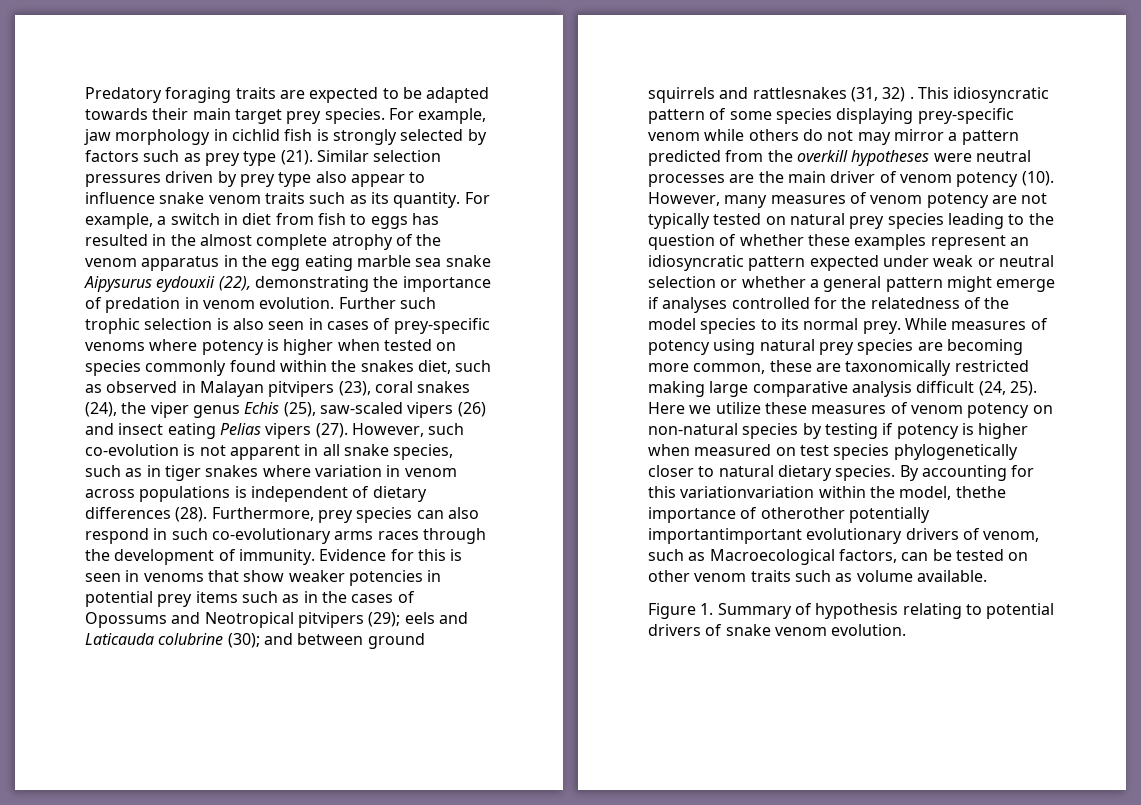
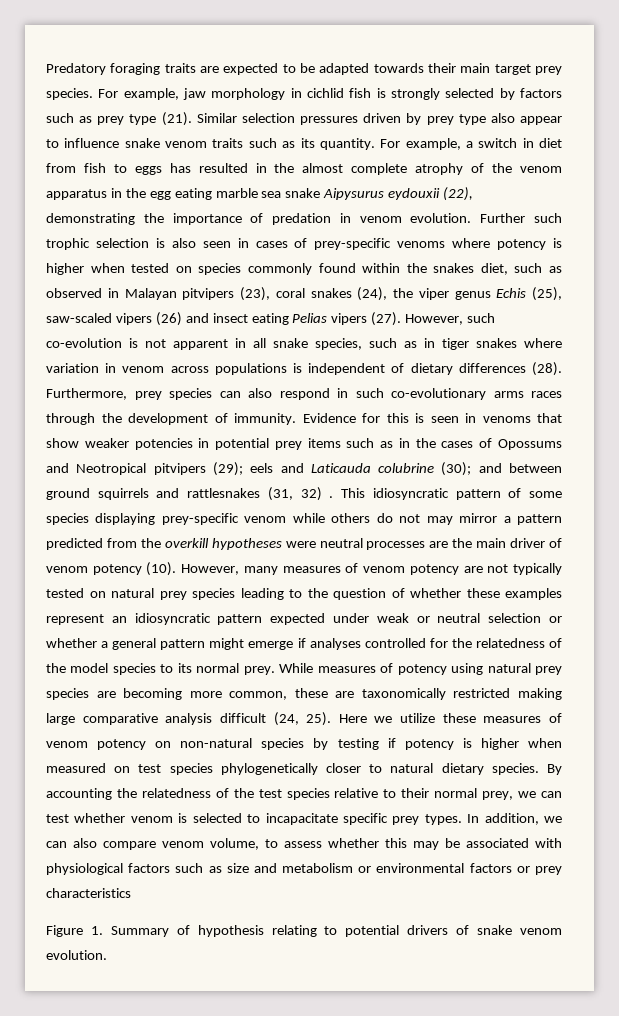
[1011,465,1035,477] [648,486,1006,500] [648,507,930,523] [648,528,1040,544] [648,549,1029,565] [648,570,987,582] for this variationvariation within the model, thethe importance of otherother potentially importantimportant evolutionary drivers of venom, such as Macroecological factors, can be tested on other venom traits such as volume available. -> [116,788,562,800] [46,813,563,825] [46,838,562,850] [46,863,562,875] [46,888,131,898] the relatedness of the test species relative to their normal prey, we can test whether venom is selected to incapacitate specific prey types. In addition, we can also compare venom volume, to assess whether this may be associated with physiological factors such as size and metabolism or environmental factors or prey characteristics

